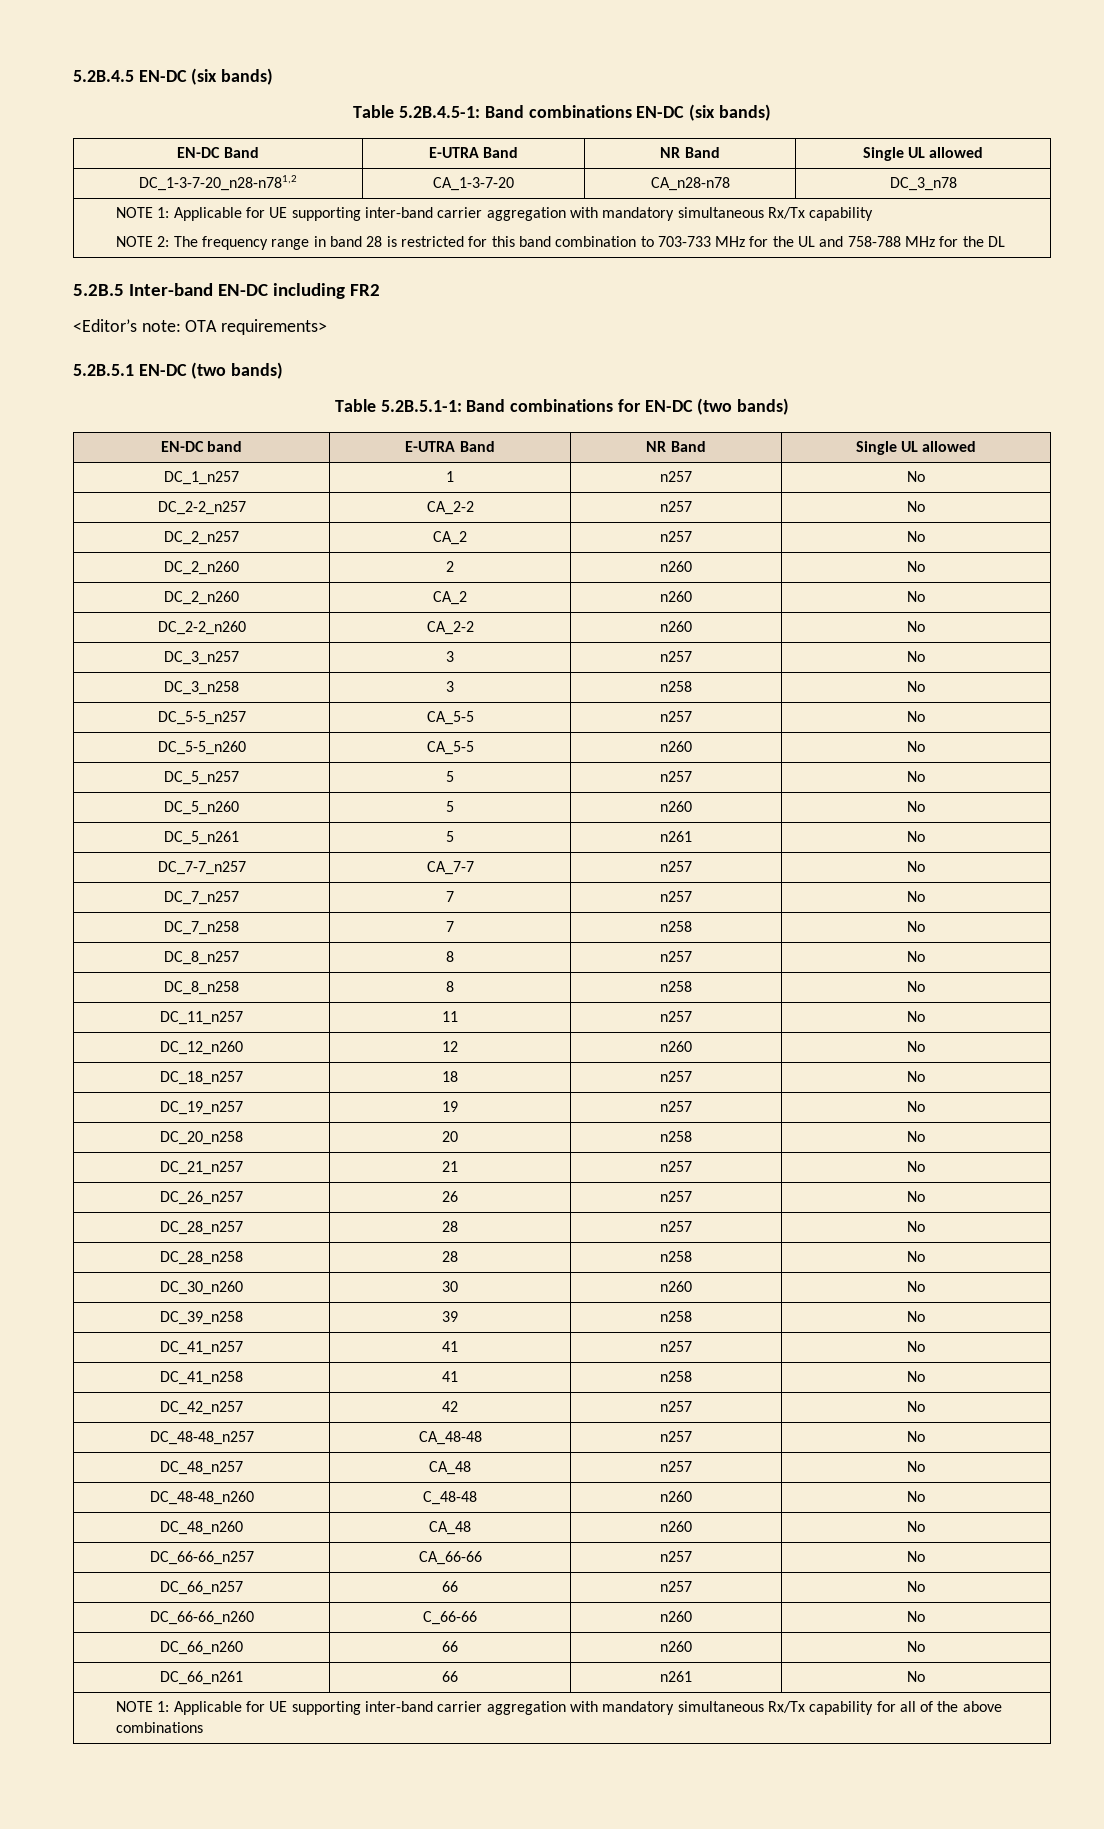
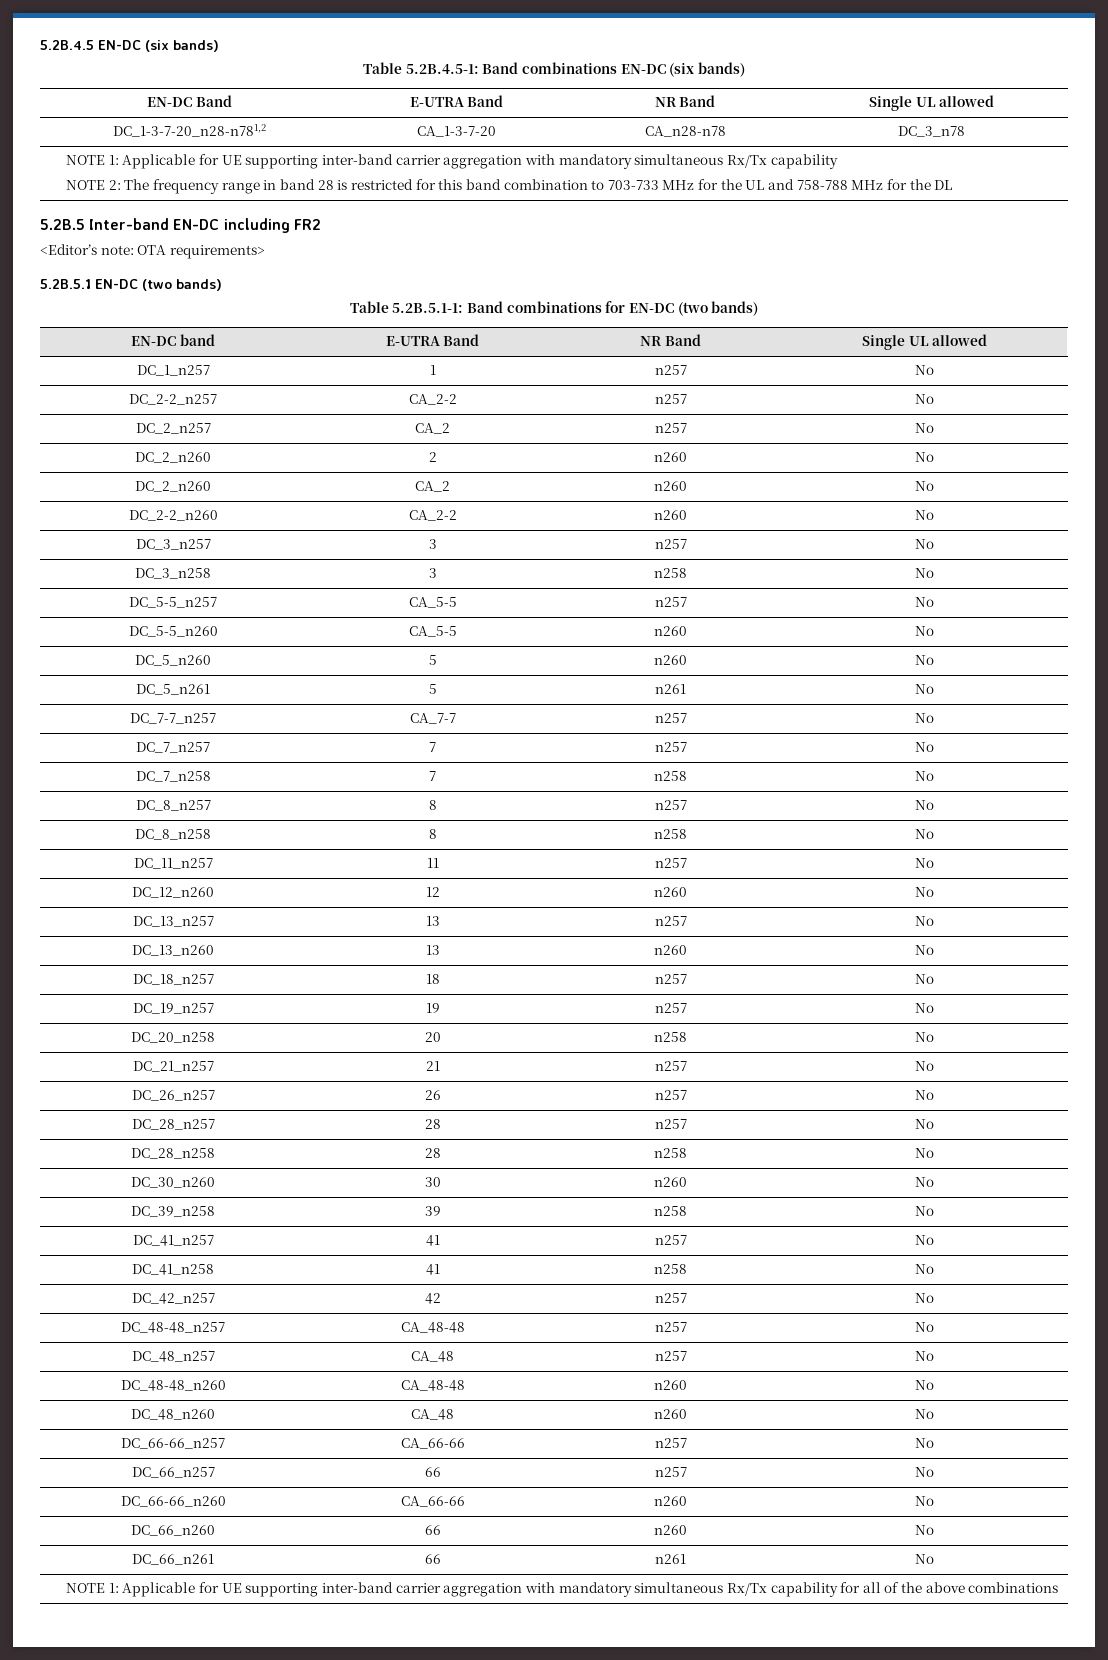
[164,771,239,785] [446,771,454,782] [660,771,692,782] [907,771,925,782] // DC_5_n257 | 5 | n257 | No -> (934, 631) none
(925, 1046) none -> [132,916,214,927] [425,916,440,926] [654,916,687,926] [915,916,934,926] [132,945,214,956] [425,945,440,955] [654,945,687,955] [915,945,934,955] // DC_13_n257 | 13 | n257 | No // DC_13_n260 | 13 | n260 | No
[423,1491,477,1505] C_48-48 -> [400,1380,465,1391] CA_48-48
[423,1611,477,1625] C_66-66 -> [400,1496,465,1507] CA_66-66

